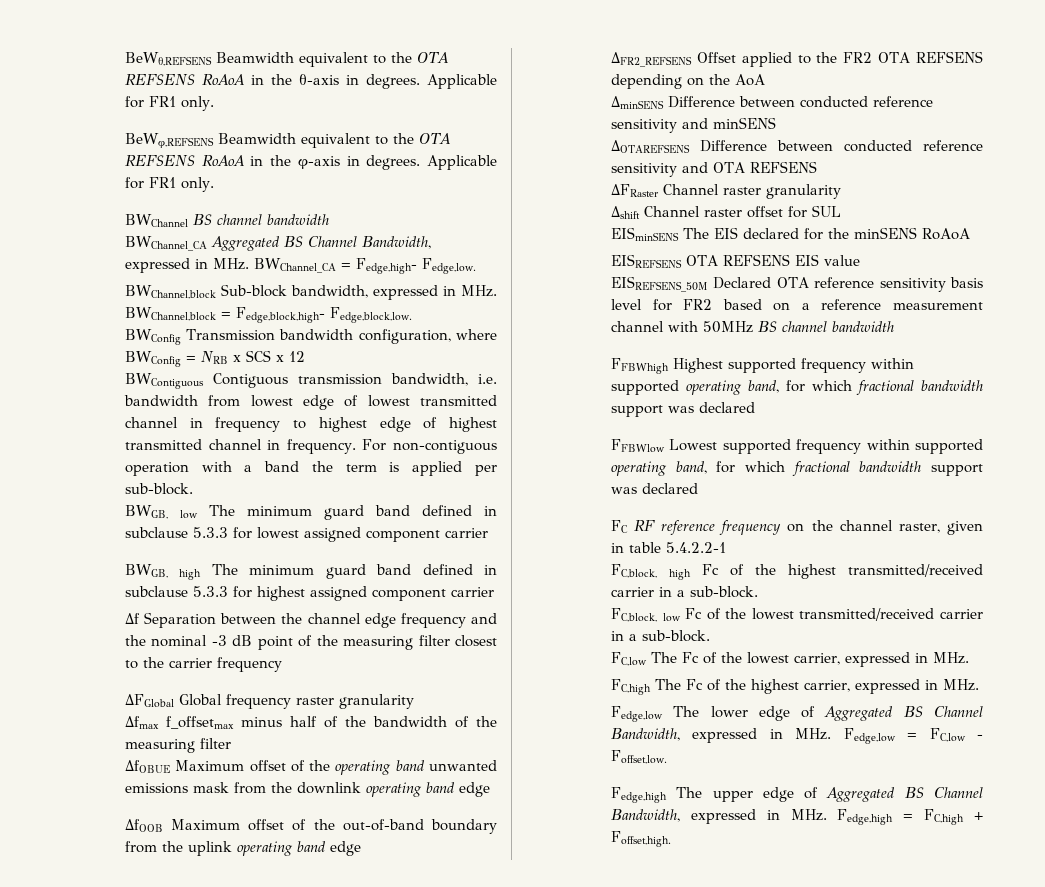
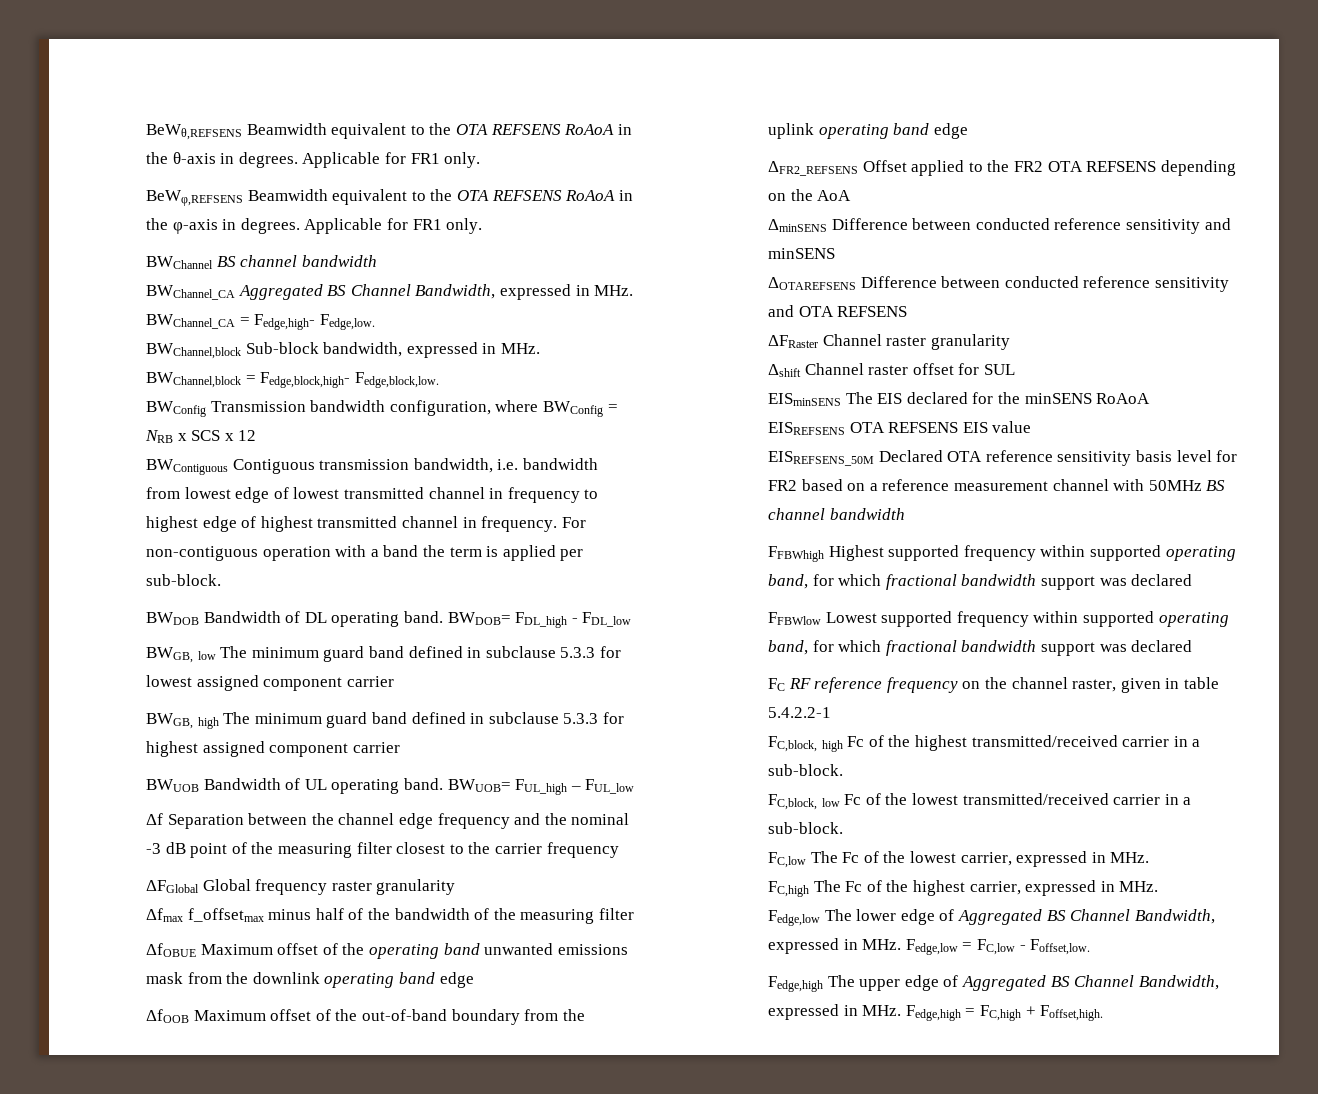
(193, 489) none -> [146,611,632,628] // BWDOB Bandwidth of DL operating band. BWDOB= FDL_high - FDL_low
(494, 592) none -> [146,778,635,795] // BWUOB Bandwidth of UL operating band. BWUOB= FUL_high – FUL_low

